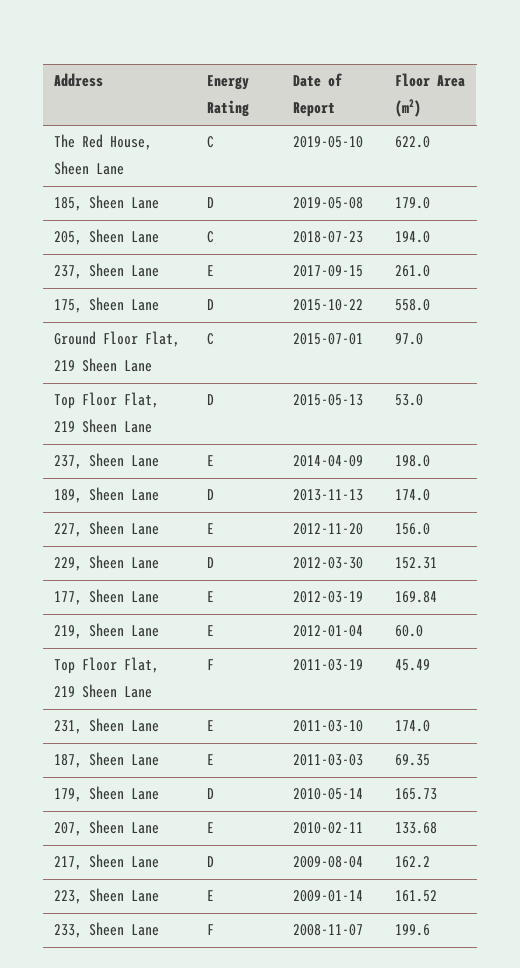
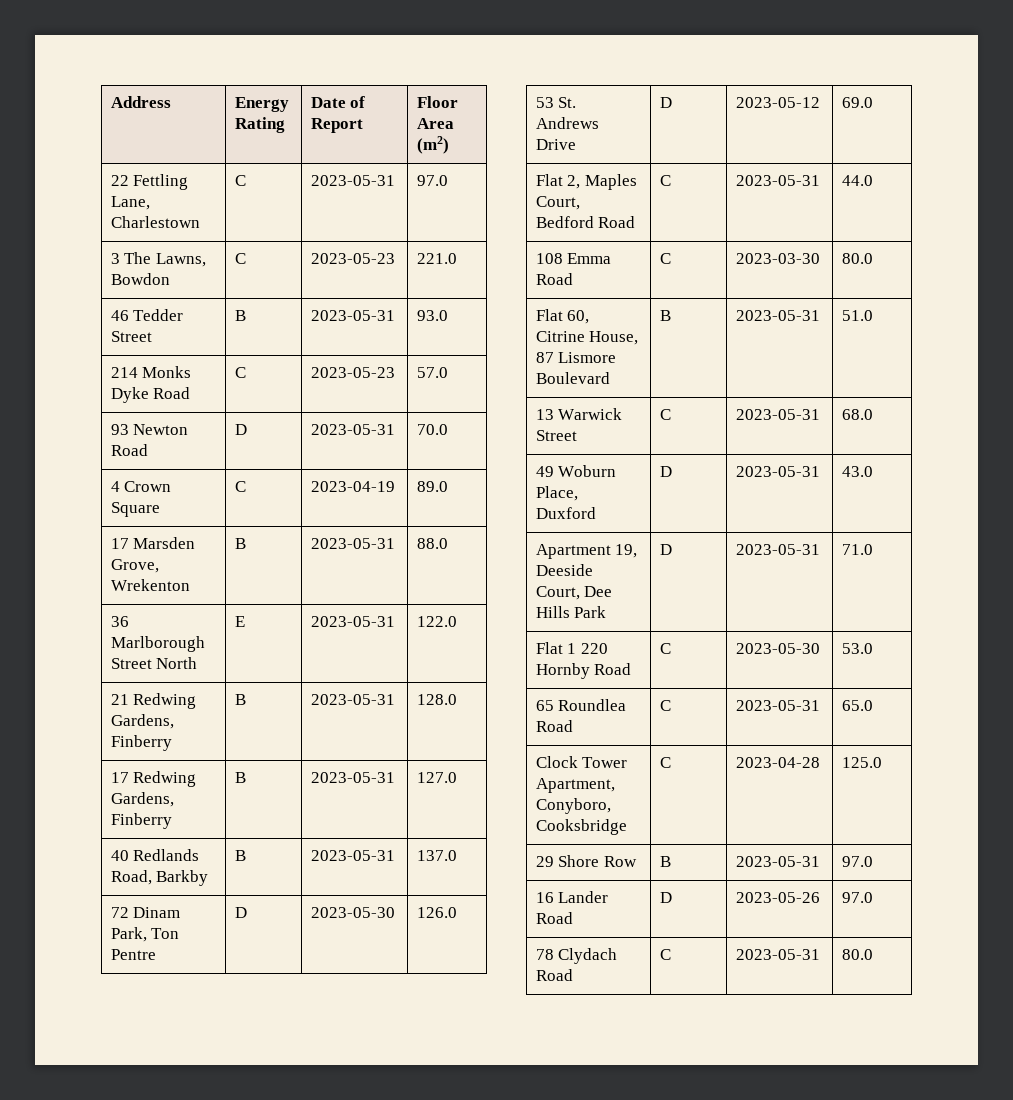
[54,134,153,150] [54,161,125,175] [207,136,215,148] [293,136,364,148] [395,136,431,148] [54,195,160,211] [207,197,215,208] [293,197,364,209] [395,197,431,209] [54,229,160,245] [207,231,215,243] [293,231,364,243] [395,231,431,243] [54,263,160,279] [207,265,215,276] [293,265,364,277] [395,265,431,277] [54,297,160,313] [207,299,215,310] [293,299,364,311] [395,299,431,311] [54,331,181,347] [54,358,153,372] [207,333,215,345] [293,333,364,345] [395,333,424,345] [54,392,160,409] [54,419,153,433] [207,394,215,405] [293,394,364,406] [395,394,424,406] [54,453,160,469] [207,455,215,466] [293,455,364,467] [395,455,431,467] [54,487,160,503] [207,489,215,500] [293,489,364,501] [395,489,431,501] [54,521,160,537] [207,523,215,534] [293,523,364,535] [395,523,431,535] [54,555,160,571] [207,557,215,568] [293,557,364,569] [395,557,438,569] [54,589,160,605] [207,591,215,602] [293,591,364,603] [395,591,438,603] [54,623,160,639] [207,625,215,636] [293,625,364,637] [395,625,424,637] [54,657,160,674] [54,684,153,698] [207,659,215,670] [293,659,364,671] [395,659,431,671] [54,718,160,734] [207,720,215,731] [293,720,364,732] [395,720,431,732] [54,752,160,768] [207,754,215,765] [293,754,364,766] [395,754,431,766] [54,786,160,802] [207,788,215,799] [293,788,364,800] [395,788,438,800] [54,820,160,836] [207,822,215,833] [293,822,364,834] [395,822,438,834] [54,854,160,870] [207,856,215,867] [293,856,364,868] [395,856,431,868] [54,888,160,904] [207,890,215,901] [293,890,364,902] [395,890,438,902] [54,922,160,938] [207,924,215,935] [293,924,364,936] [395,924,431,936] The Red House, Sheen Lane | C | 2019-05-10 | 622.0 // 185, Sheen Lane | D | 2019-05-08 | 179.0 // 205, Sheen Lane | C | 2018-07-23 | 194.0 // 237, Sheen Lane | E | 2017-09-15 | 261.0 // 175, Sheen Lane | D | 2015-10-22 | 558.0 // Ground Floor Flat, 219 Sheen Lane | C | 2015-07-01 | 97.0 // Top Floor Flat, 219 Sheen Lane | D | 2015-05-13 | 53.0 // 237, Sheen Lane | E | 2014-04-09 | 198.0 // 189, Sheen Lane | D | 2013-11-13 | 174.0 // 227, Sheen Lane | E | 2012-11-20 | 156.0 // 229, Sheen Lane | D | 2012-03-30 | 152.31 // 177, Sheen Lane | E | 2012-03-19 | 169.84 // 219, Sheen Lane | E | 2012-01-04 | 60.0 // Top Floor Flat, 219 Sheen Lane | F | 2011-03-19 | 45.49 // 231, Sheen Lane | E | 2011-03-10 | 174.0 // 187, Sheen Lane | E | 2011-03-03 | 69.35 // 179, Sheen Lane | D | 2010-05-14 | 165.73 // 207, Sheen Lane | E | 2010-02-11 | 133.68 // 217, Sheen Lane | D | 2009-08-04 | 162.2 // 223, Sheen Lane | E | 2009-01-14 | 161.52 // 233, Sheen Lane | F | 2008-11-07 | 199.6 -> [110,174,189,190] [110,196,150,210] [110,216,200,228] [234,175,246,186] [310,175,395,186] [416,175,448,186] [110,252,207,267] [110,273,170,285] [234,253,246,264] [310,253,395,264] [416,253,457,264] [110,309,184,321] [110,331,152,342] [234,310,246,321] [310,310,395,321] [416,310,448,321] [110,366,192,378] [110,387,191,403] [234,367,246,378] [310,367,395,378] [416,367,448,378] [110,424,189,435] [110,444,148,456] [234,424,247,435] [310,424,395,435] [416,424,448,435] [110,481,172,492] [110,502,160,517] [234,481,246,492] [310,481,395,492] [416,481,448,492] [110,537,196,549] [110,559,159,573] [110,579,190,591] [234,538,246,549] [310,538,395,549] [416,538,448,549] [110,616,129,627] [110,636,205,652] [110,657,198,669] [234,616,245,627] [310,616,395,627] [416,616,457,627] [110,693,197,709] [110,714,174,729] [110,735,172,751] [234,694,246,705] [310,694,395,705] [416,694,457,705] [110,771,197,787] [110,792,174,807] [110,813,172,829] [234,772,246,783] [310,772,395,783] [416,772,457,783] [110,849,200,861] [110,870,209,886] [234,850,246,861] [310,850,395,861] [416,850,457,861] [110,907,181,918] [110,927,180,942] [110,949,156,960] [234,907,247,918] [310,907,395,918] [416,907,457,918] [535,97,577,108] [535,117,599,129] [535,139,576,150] [659,97,672,108] [735,97,820,108] [841,97,873,108] [535,174,638,190] [535,196,580,210] [535,216,636,228] [659,175,671,186] [735,175,820,186] [841,175,873,186] [535,253,612,264] [535,273,573,285] [659,253,671,264] [735,253,820,264] [841,253,873,264] [535,309,590,324] [535,331,639,345] [535,352,617,363] [535,372,610,384] [659,310,671,321] [735,310,820,321] [841,310,873,321] [535,408,623,420] [535,430,577,441] [659,409,671,420] [735,409,820,420] [841,409,873,420] [535,465,617,477] [535,486,578,501] [535,507,596,519] [659,466,672,477] [735,466,820,477] [841,466,873,477] [535,544,638,559] [535,564,593,576] [535,586,613,600] [535,606,607,618] [659,544,672,555] [735,544,820,555] [841,544,873,555] [535,642,609,654] [535,663,632,679] [659,643,671,654] [735,643,820,654] [841,643,873,654] [535,699,627,711] [535,720,573,732] [659,700,671,711] [735,700,820,711] [841,700,873,711] [535,756,628,768] [535,778,615,793] [535,798,611,814] [535,819,627,835] [659,757,671,768] [735,757,820,768] [841,757,882,768] [535,855,638,867] [659,856,671,867] [735,856,820,867] [841,856,873,867] [535,891,609,903] [535,912,573,924] [659,892,672,903] [735,892,820,903] [841,892,873,903] [535,948,618,964] [535,969,573,981] [659,949,671,960] [735,949,820,960] [841,949,873,960] 22 Fettling Lane, Charlestown | C | 2023-05-31 | 97.0 // 3 The Lawns, Bowdon | C | 2023-05-23 | 221.0 // 46 Tedder Street | B | 2023-05-31 | 93.0 // 214 Monks Dyke Road | C | 2023-05-23 | 57.0 // 93 Newton Road | D | 2023-05-31 | 70.0 // 4 Crown Square | C | 2023-04-19 | 89.0 // 17 Marsden Grove, Wrekenton | B | 2023-05-31 | 88.0 // 36 Marlborough Street North | E | 2023-05-31 | 122.0 // 21 Redwing Gardens, Finberry | B | 2023-05-31 | 128.0 // 17 Redwing Gardens, Finberry | B | 2023-05-31 | 127.0 // 40 Redlands Road, Barkby | B | 2023-05-31 | 137.0 // 72 Dinam Park, Ton Pentre | D | 2023-05-30 | 126.0 // 53 St. Andrews Drive | D | 2023-05-12 | 69.0 // Flat 2, Maples Court, Bedford Road | C | 2023-05-31 | 44.0 // 108 Emma Road | C | 2023-03-30 | 80.0 // Flat 60, Citrine House, 87 Lismore Boulevard | B | 2023-05-31 | 51.0 // 13 Warwick Street | C | 2023-05-31 | 68.0 // 49 Woburn Place, Duxford | D | 2023-05-31 | 43.0 // Apartment 19, Deeside Court, Dee Hills Park | D | 2023-05-31 | 71.0 // Flat 1 220 Hornby Road | C | 2023-05-30 | 53.0 // 65 Roundlea Road | C | 2023-05-31 | 65.0 // Clock Tower Apartment, Conyboro, Cooksbridge | C | 2023-04-28 | 125.0 // 29 Shore Row | B | 2023-05-31 | 97.0 // 16 Lander Road | D | 2023-05-26 | 97.0 // 78 Clydach Road | C | 2023-05-31 | 80.0

